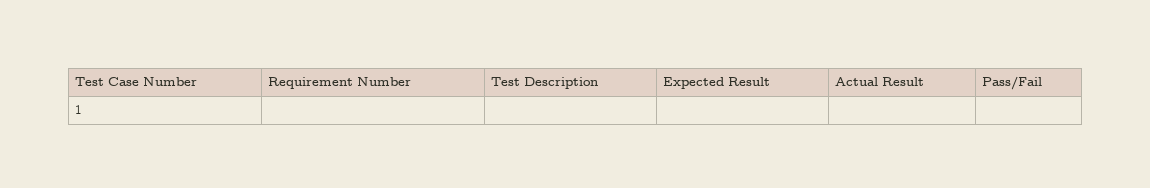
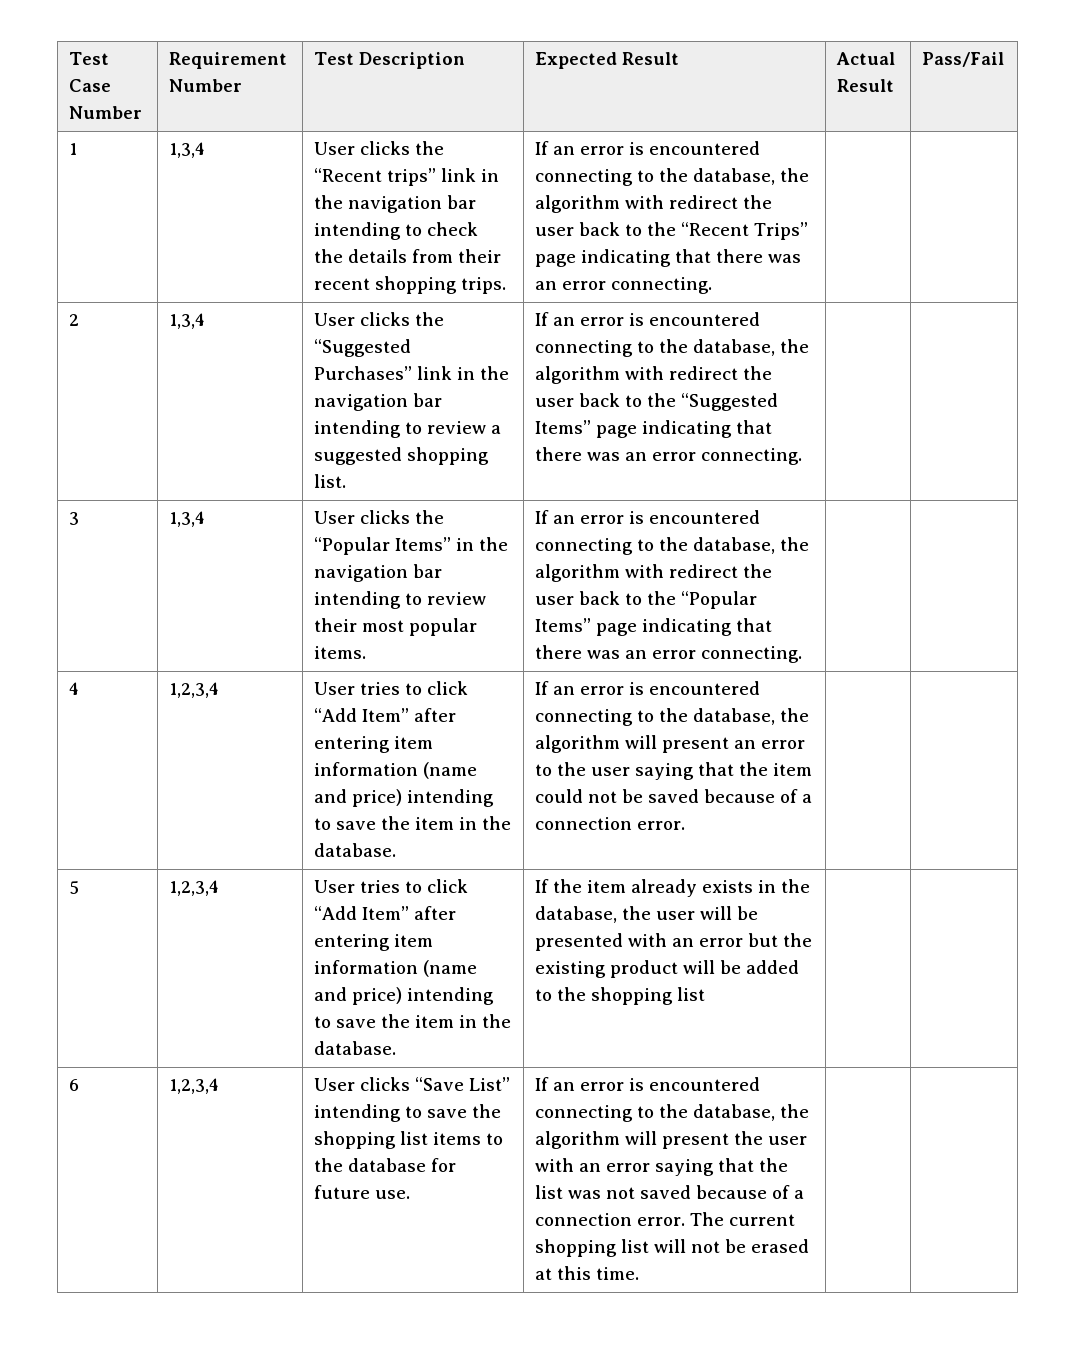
(83, 109) | | -> [169,142,206,158] [314,141,445,155] [314,168,500,186] [314,195,477,213] [314,222,479,240] [314,249,502,263] [314,276,507,294] [535,141,761,155] [535,168,810,186] [535,195,773,213] [535,222,809,240] [535,249,802,267] [535,277,713,294] [69,314,80,326] [169,313,206,329] [314,312,445,326] [314,339,412,357] [314,366,510,380] [314,393,443,411] [314,420,502,438] [314,447,490,465] [314,474,347,488] [535,312,761,326] [535,339,810,357] [535,366,773,384] [535,393,779,411] [535,420,773,438] [535,447,803,465] [69,512,80,525] [169,511,206,527] [314,510,445,524] [314,537,509,555] [314,564,443,582] [314,591,487,609] [314,618,478,636] [314,646,367,659] [535,510,761,524] [535,537,810,555] [535,564,773,582] [535,591,758,609] [535,618,773,636] [535,645,803,663] [69,682,80,695] [169,682,220,698] [314,681,469,695] [314,708,457,722] [314,736,434,753] [314,762,478,779] [314,789,495,807] [314,816,512,830] [314,843,397,857] [535,681,761,695] [535,708,810,726] [535,735,806,753] [535,762,813,780] [535,789,813,803] [535,817,686,830] [69,881,80,894] [169,880,220,896] [314,879,469,893] [314,906,457,920] [314,934,434,951] [314,960,478,977] [314,987,495,1005] [314,1014,512,1028] [314,1041,397,1055] [535,879,811,897] [535,906,759,923] [535,933,813,951] [535,960,800,978] [535,987,706,1005] [69,1079,80,1091] [169,1078,220,1094] [314,1077,511,1091] [314,1104,502,1122] [314,1131,504,1149] [314,1158,457,1172] [314,1185,411,1199] [535,1077,761,1091] [535,1104,810,1122] [535,1131,808,1149] [535,1158,789,1176] [535,1185,805,1199] [535,1212,796,1226] [535,1239,810,1257] [535,1266,640,1280] 1,3,4 | User clicks the “Recent trips” link in the navigation bar intending to check the details from their recent shopping trips. | If an error is encountered connecting to the database, the algorithm with redirect the user back to the “Recent Trips” page indicating that there was an error connecting. | | // 2 | 1,3,4 | User clicks the “Suggested Purchases” link in the navigation bar intending to review a suggested shopping list. | If an error is encountered connecting to the database, the algorithm with redirect the user back to the “Suggested Items” page indicating that there was an error connecting. | | // 3 | 1,3,4 | User clicks the “Popular Items” in the navigation bar intending to review their most popular items. | If an error is encountered connecting to the database, the algorithm with redirect the user back to the “Popular Items” page indicating that there was an error connecting. | | // 4 | 1,2,3,4 | User tries to click “Add Item” after entering item information (name and price) intending to save the item in the database. | If an error is encountered connecting to the database, the algorithm will present an error to the user saying that the item could not be saved because of a connection error. | | // 5 | 1,2,3,4 | User tries to click “Add Item” after entering item information (name and price) intending to save the item in the database. | If the item already exists in the database, the user will be presented with an error but the existing product will be added to the shopping list | | // 6 | 1,2,3,4 | User clicks “Save List” intending to save the shopping list items to the database for future use. | If an error is encountered connecting to the database, the algorithm will present the user with an error saying that the list was not saved because of a connection error. The current shopping list will not be erased at this time.

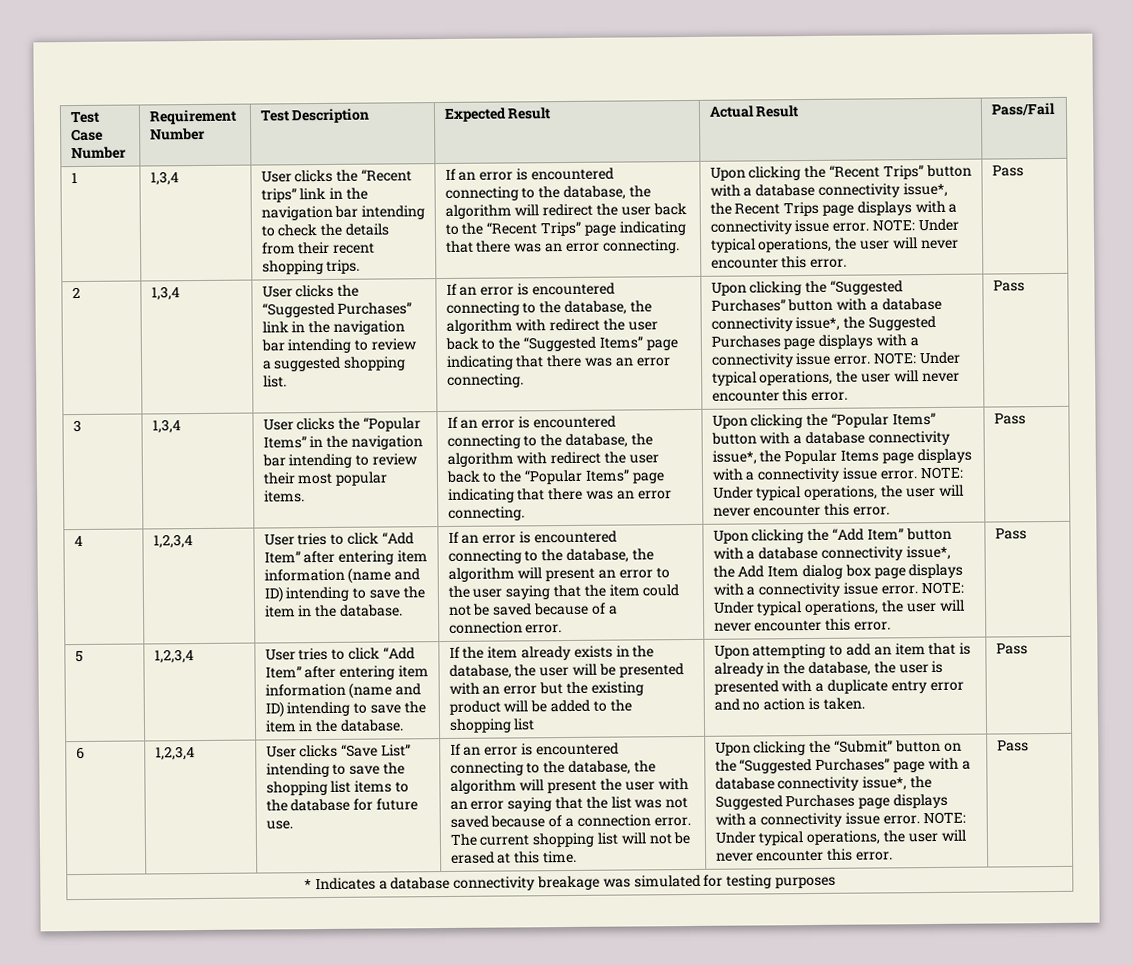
[625,195,665,209] with -> [514,204,540,216] will
(713, 285) | -> [709,164,972,181] [709,182,948,198] [709,200,958,217] [709,218,959,235] [710,237,959,253] [710,256,848,269] [991,165,1024,177] Upon clicking the “Recent Trips” button with a database connectivity issue*, the Recent Trips page displays with a connectivity issue error. NOTE: Under typical operations, the user will never encounter this error. | Pass
(803, 456) | -> [710,280,904,296] [710,297,942,312] [710,315,937,332] [710,334,919,350] [710,351,961,368] [711,370,960,386] [711,389,849,402] [992,280,1025,292] Upon clicking the “Suggested Purchases” button with a database connectivity issue*, the Suggested Purchases page displays with a connectivity issue error. NOTE: Under typical operations, the user will never encounter this error. | Pass
(803, 654) | -> [711,412,936,429] [710,430,950,446] [711,448,972,465] [711,466,963,483] [712,484,964,501] [712,503,891,517] [993,413,1026,425] Upon clicking the “Popular Items” button with a database connectivity issue*, the Popular Items page displays with a connectivity issue error. NOTE: Under typical operations, the user will never encounter this error. | Pass
[352,789,403,807] price) -> [263,586,283,603] ID)
(686, 825) | -> [712,527,952,544] [712,545,951,561] [712,563,964,580] [712,581,964,598] [712,599,965,616] [713,618,892,632] [994,528,1027,540] Upon clicking the “Add Item” button with a database connectivity issue*, the Add Item dialog box page displays with a connectivity issue error. NOTE: Under typical operations, the user will never encounter this error. | Pass
[352,987,403,1005] price) -> [264,701,284,718] ID)
(706, 994) | -> [713,642,972,659] [713,660,944,677] [713,679,964,695] [713,697,865,711] [995,643,1028,655] Upon attempting to add an item that is already in the database, the user is presented with a duplicate entry error and no action is taken. | Pass
(640, 1273) | -> [714,739,962,756] [714,757,971,774] [714,776,933,792] [714,793,949,810] [714,811,966,828] [714,829,966,846] [715,848,894,862] [996,740,1029,752] [304,874,836,891] Upon clicking the “Submit” button on the “Suggested Purchases” page with a database connectivity issue*, the Suggested Purchases page displays with a connectivity issue error. NOTE: Under typical operations, the user will never encounter this error. | Pass // * Indicates a database connectivity breakage was simulated for testing purposes

